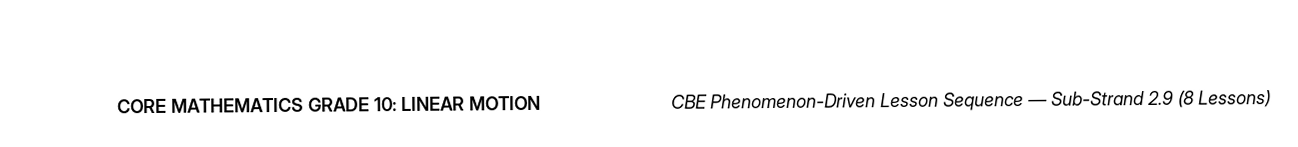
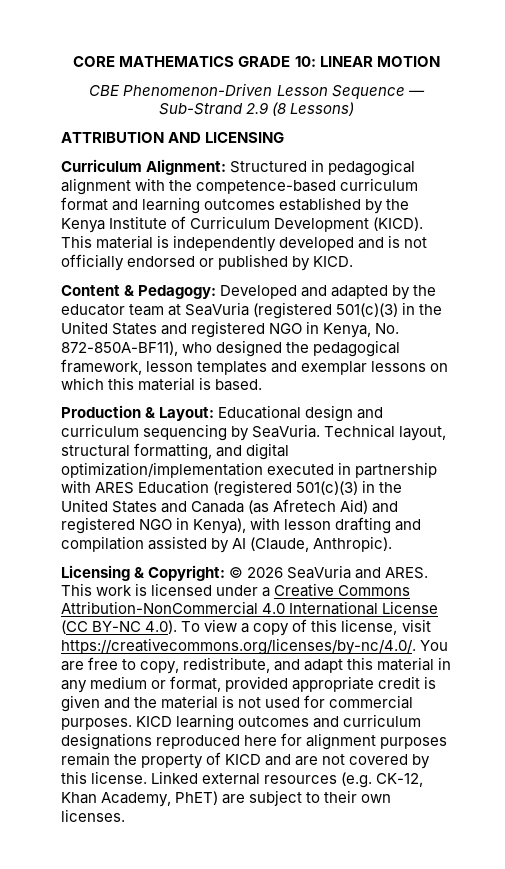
(1271, 99) none -> [61,132,285,143] [61,159,416,176] [61,178,419,195] [61,197,410,214] [61,216,424,233] [61,235,428,252] [61,254,354,271] [61,285,437,300] [61,302,443,319] [61,321,400,338] [61,340,401,357] [61,359,449,375] [61,377,263,391] [61,405,384,422] [61,424,447,441] [61,443,290,460] [61,462,438,478] [61,480,403,497] [61,499,399,514] [61,517,422,534] [61,536,393,553] [61,565,429,581] [61,583,411,597] [61,601,439,615] [61,619,431,636] [61,638,449,655] [61,657,452,674] [61,676,437,693] [61,695,414,712] [61,714,422,731] [61,733,448,750] [61,752,431,769] [61,771,424,788] [61,790,392,807] [61,809,125,822] // ATTRIBUTION AND LICENSING // Curriculum Alignment: Structured in pedagogical alignment with the competence-based curriculum format and learning outcomes established by the Kenya Institute of Curriculum Development (KICD). This material is independently developed and is not officially endorsed or published by KICD. // Content & Pedagogy: Developed and adapted by the educator team at SeaVuria (registered 501(c)(3) in the United States and registered NGO in Kenya, No. 872-850A-BF11), who designed the pedagogical framework, lesson templates and exemplar lessons on which this material is based. // Production & Layout: Educational design and curriculum sequencing by SeaVuria. Technical layout, structural formatting, and digital optimization/implementation executed in partnership with ARES Education (registered 501(c)(3) in the United States and Canada (as Afretech Aid) and registered NGO in Kenya), with lesson drafting and compilation assisted by AI (Claude, Anthropic). // Licensing & Copyright: © 2026 SeaVuria and ARES. This work is licensed under a Creative Commons Attribution-NonCommercial 4.0 International License (CC BY-NC 4.0). To view a copy of this license, visit https://creativecommons.org/licenses/by-nc/4.0/. You are free to copy, redistribute, and adapt this material in any medium or format, provided appropriate credit is given and the material is not used for commercial purposes. KICD learning outcomes and curriculum designations reproduced here for alignment purposes remain the property of KICD and are not covered by this license. Linked external resources (e.g. CK-12, Khan Academy, PhET) are subject to their own licenses.

